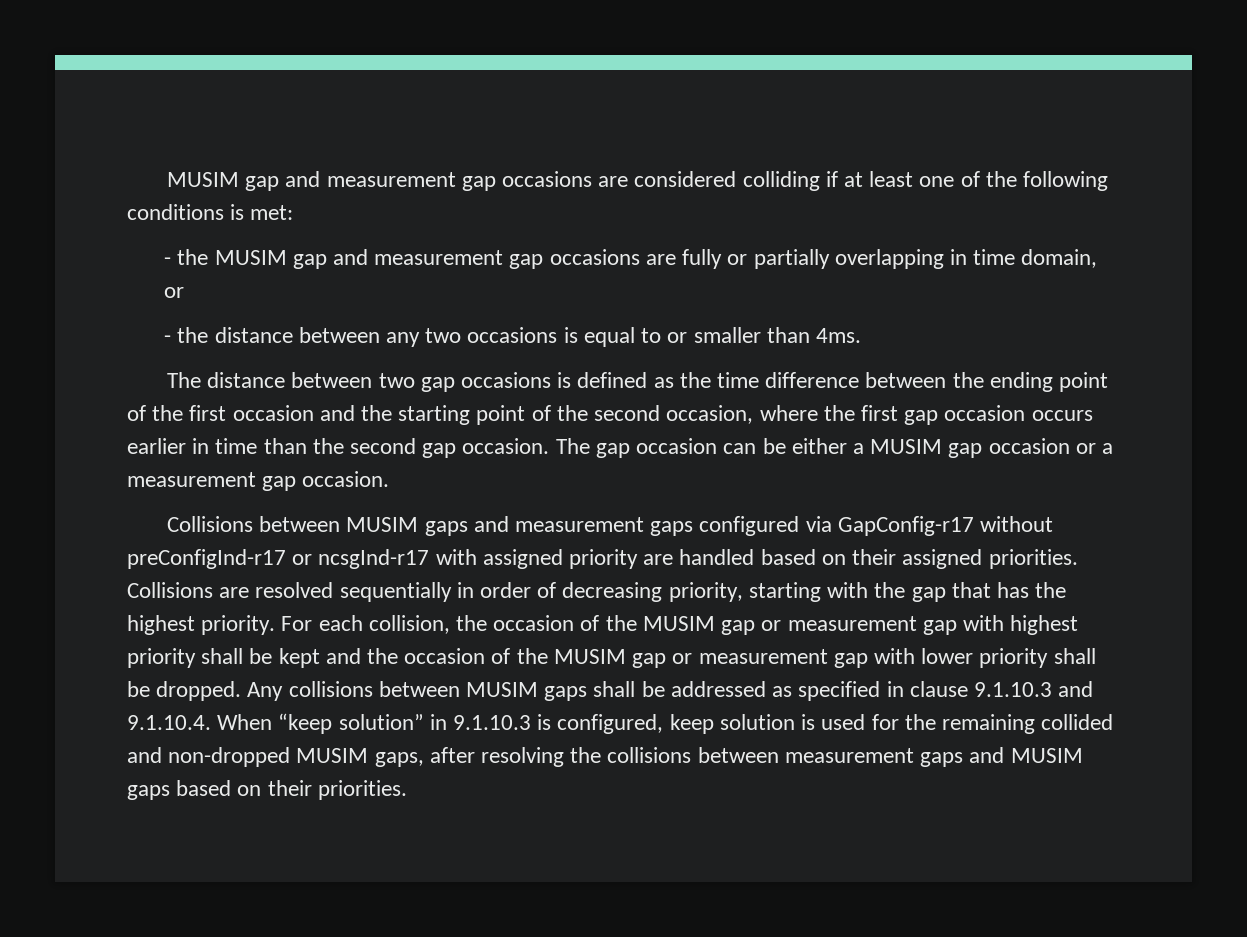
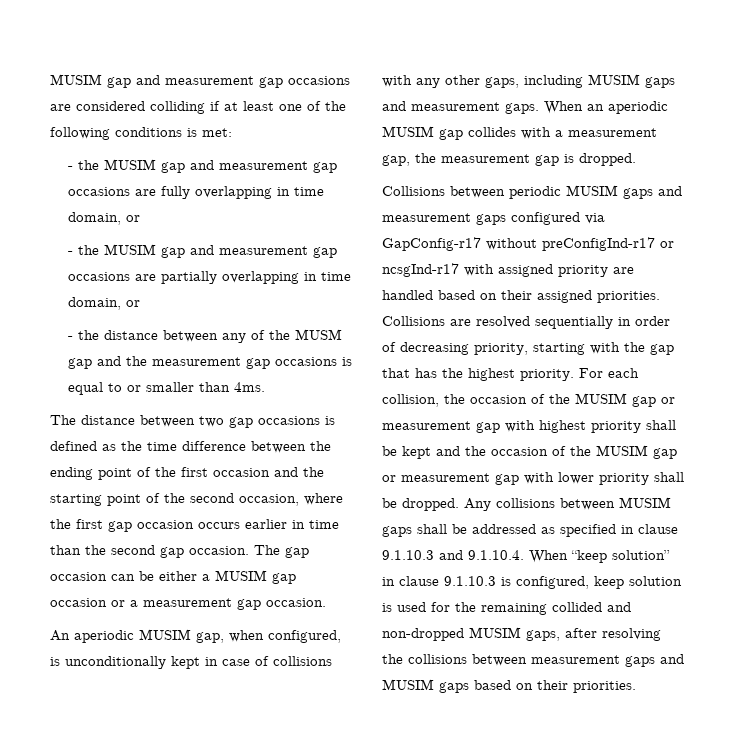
[727,254,748,265] or -> [195,186,325,199] [68,212,141,225] [68,244,338,258] [68,272,157,281] overlapping in time domain, or // - the MUSIM gap and measurement gap occasions are
[425,328,462,343] two -> [251,329,343,340] [68,356,271,369] of the MUSM gap and the measurement gap
(390, 479) none -> [50,629,341,643] [50,656,332,669] [382,74,675,88] [382,101,668,114] [382,126,657,140] [382,153,636,166] // An aperiodic MUSIM gap, when configured, is unconditionally kept in case of collisions with any other gaps, including MUSIM gaps and measurement gaps. When an aperiodic MUSIM gap collides with a measurement gap, the measurement gap is dropped.
(341, 524) none -> [509,186,561,199] periodic
(447, 722) none -> [399,576,439,586] clause

